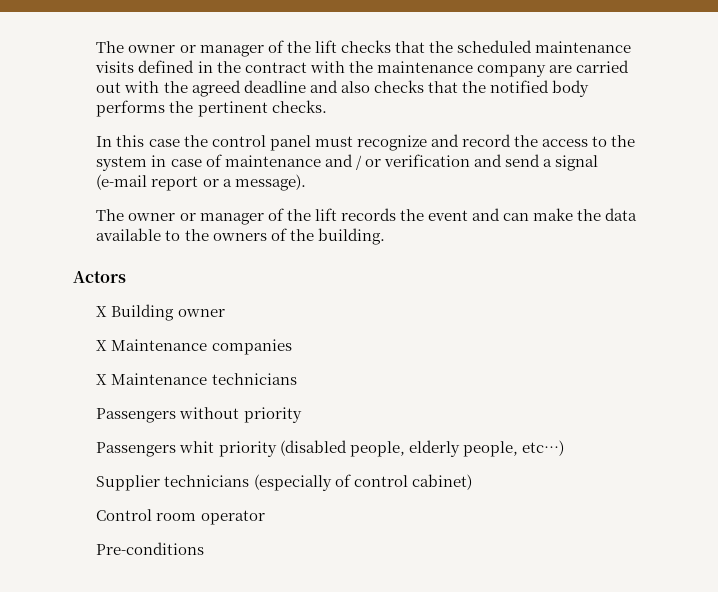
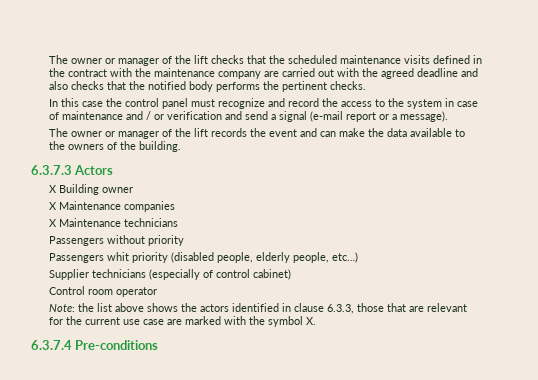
(385, 236) none -> [31,165,72,175] 6.3.7.3
(265, 517) none -> [48,303,467,314] [48,316,316,327] [31,340,72,350] Note: the list above shows the actors identified in clause 6.3.3, those that are relevant for the current use case are marked with the symbol X. // 6.3.7.4

